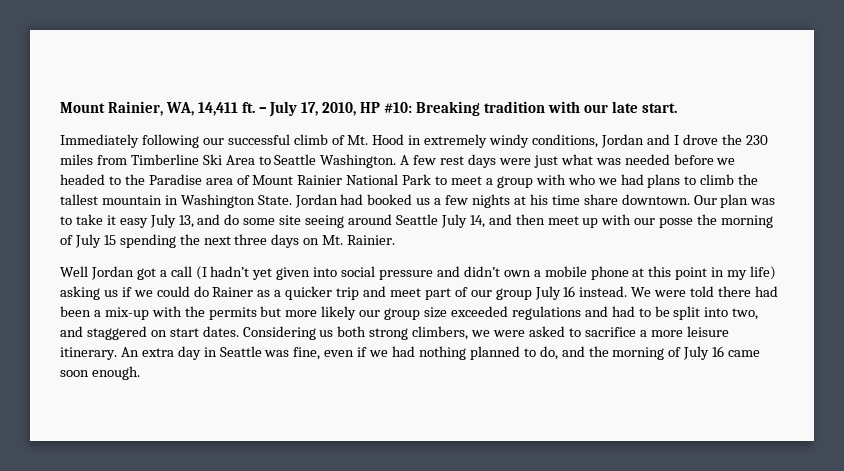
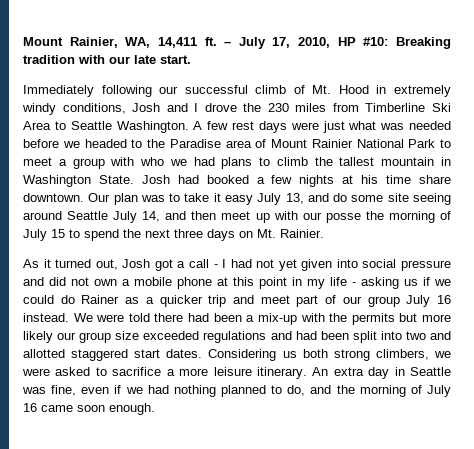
[600,134,644,148] Jordan -> [132,103,161,112] Josh
[294,194,338,208] Jordan -> [141,175,170,184] Josh
[416,198,431,205] us -> (249, 179) none
[119,234,176,248] spending -> [69,229,119,241] to spend
[60,266,250,280] Well Jordan got a call (I hadn’t -> [23,259,275,271] As it turned out, Josh got a call - I had not
[463,266,500,277] didn’t -> [49,277,89,286] did not
[750,266,777,280] life) -> [330,277,356,286] life -
[638,306,759,320] [60,326,167,340] to be split into two, and staggered on -> [320,331,451,343] [23,349,129,361] been split into two and allotted staggered

